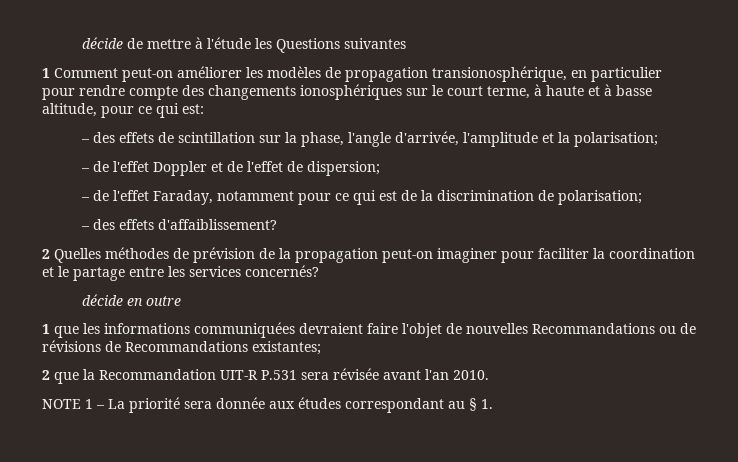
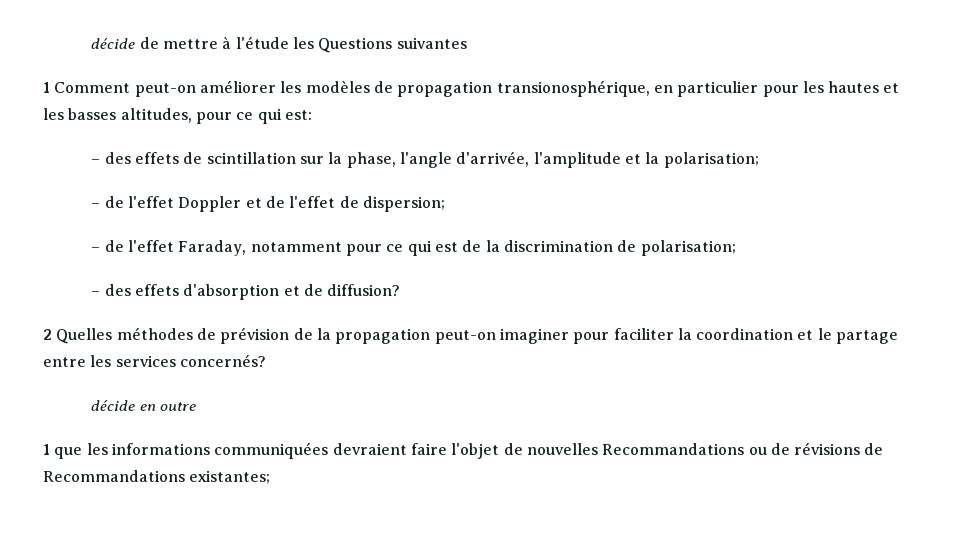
[79,84,652,100] [42,103,97,117] rendre compte des changements ionosphériques sur le court terme, à haute et à basse altitude, -> [802,81,900,93] [43,108,192,123] les hautes et les basses altitudes,
[158,219,278,230] d'affaiblissement? -> [183,284,401,300] d'absorption et de diffusion?
[42,368,489,384] [42,397,493,413] // 2 que la Recommandation UIT-R P.531 sera révisée avant l'an 2010. // NOTE 1 – La priorité sera donnée aux études correspondant au § 1. -> (271, 477) none

